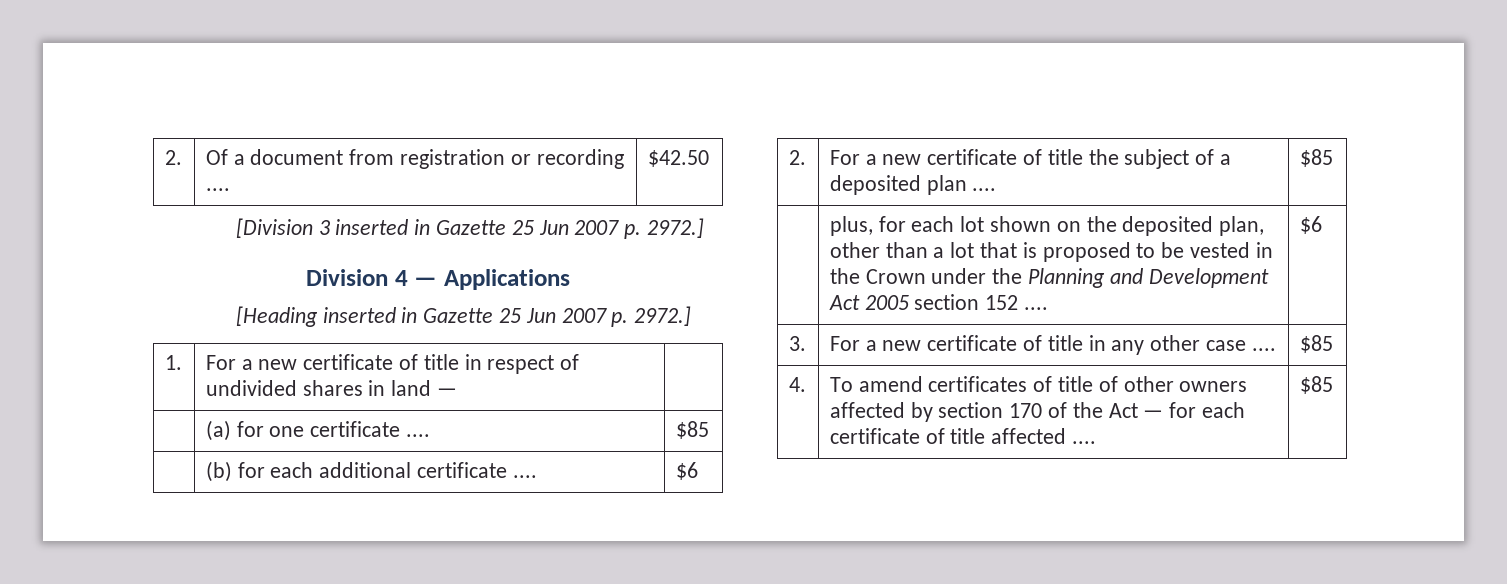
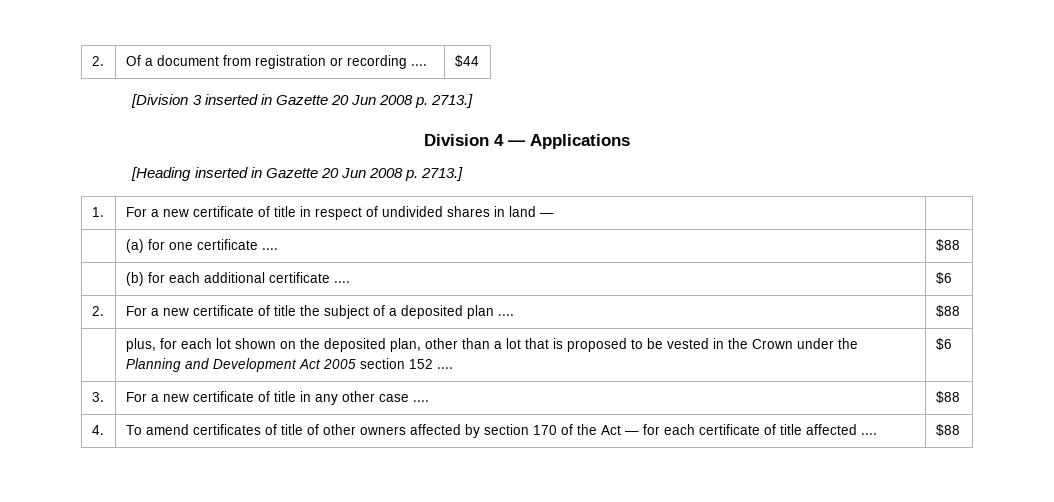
[647,150,709,167] $42.50 -> [454,55,479,67] $44
[511,218,705,239] 25 Jun 2007 p. 2972.] -> [330,94,473,108] 20 Jun 2008 p. 2713.]
[499,306,692,327] 25 Jun 2007 p. 2972.] -> [320,167,463,181] 20 Jun 2008 p. 2713.]
[675,421,709,439] $85 -> [935,239,960,251] $88
[1299,149,1333,167] $85 -> [935,305,960,317] $88
[1299,335,1333,353] $85 -> [935,391,960,403] $88
[1299,376,1333,394] $85 -> [935,424,960,436] $88

